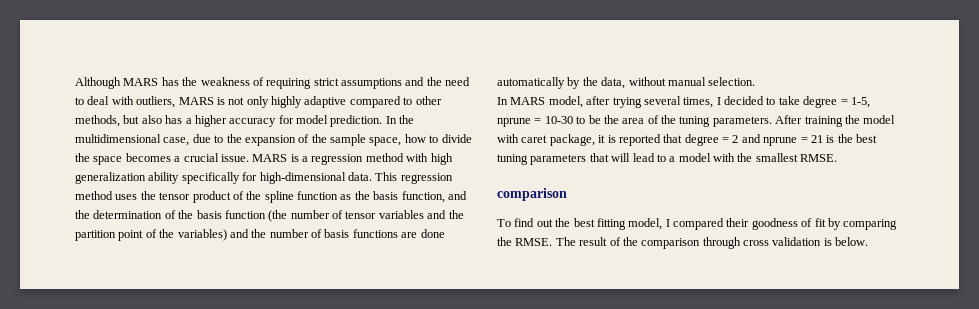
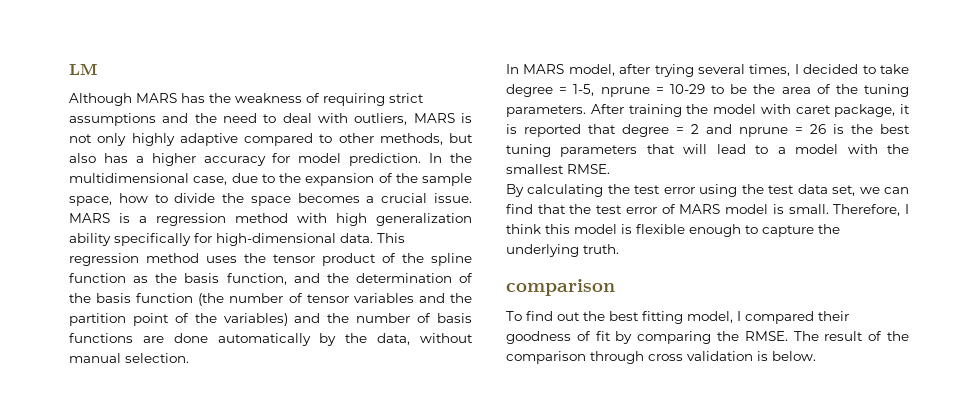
(75, 83) none -> [69,63,97,75] LM //
[544,116,573,124] 10-30 -> [669,84,705,94] 10-29
[810,135,823,143] 21 -> [810,124,826,134] 26
(838, 158) none -> [506,184,909,197] [506,204,910,216] [506,224,840,237] [506,244,619,257] // By calculating the test error using the test data set, we can find that the test error of MARS model is small. Therefore, I think this model is flexible enough to capture the underlying truth.

